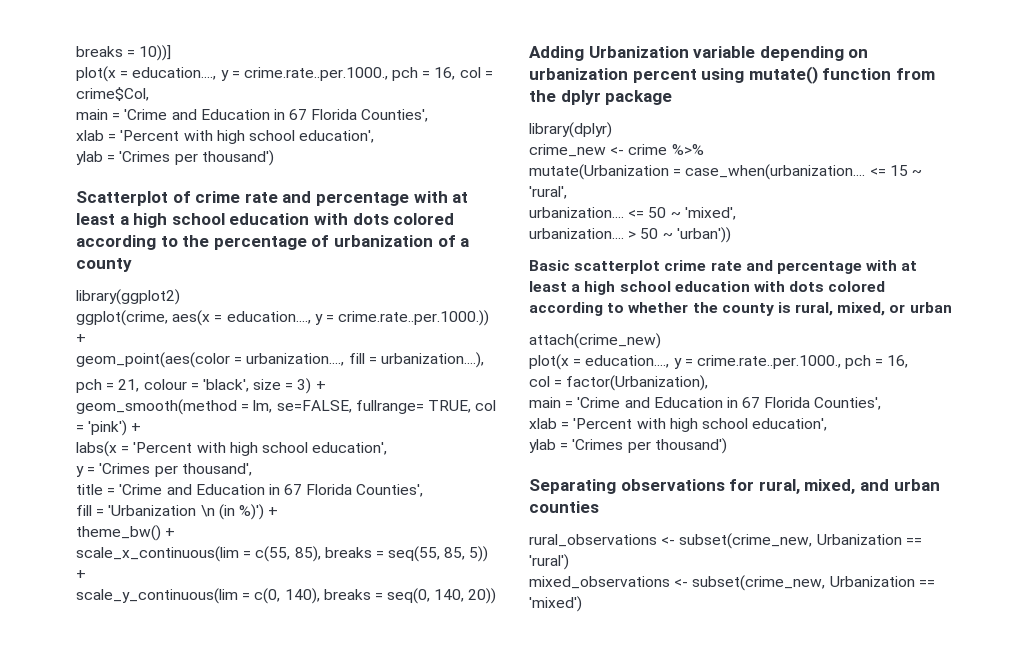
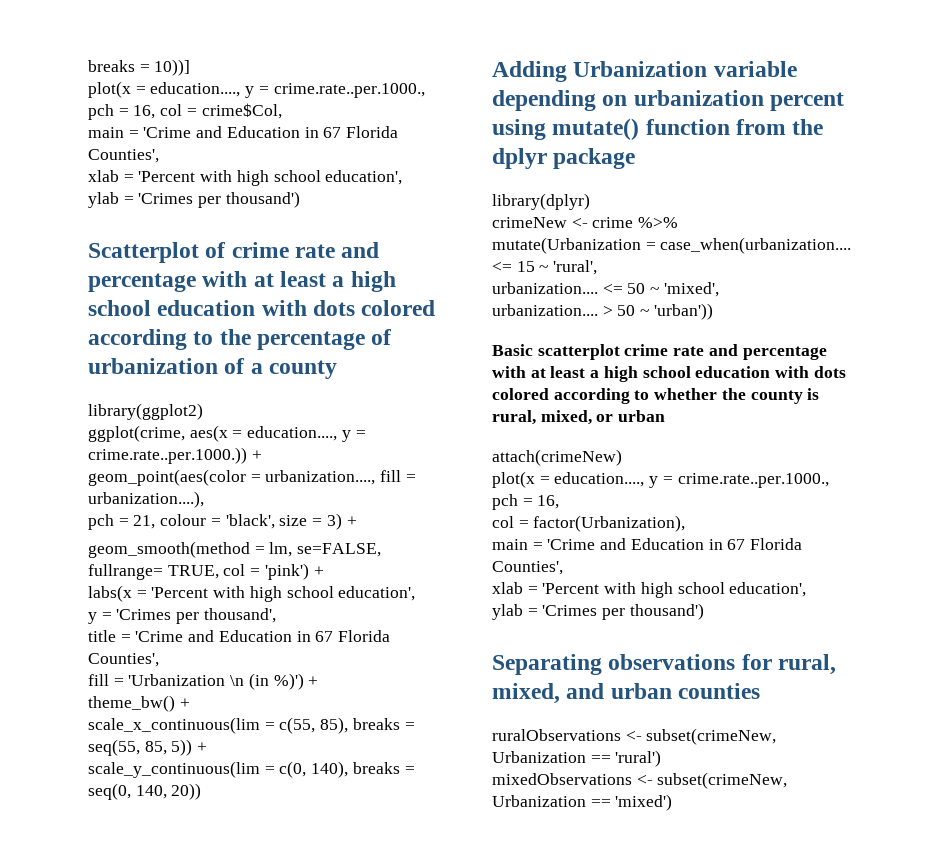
[529,144,606,157] crime_new -> [492,217,567,228] crimeNew
[529,333,661,349] attach(crime_new) -> [492,449,622,466] attach(crimeNew)
[529,533,813,549] rural_observations <- subset(crime_new, -> [492,728,777,745] ruralObservations <- subset(crimeNew,
[529,575,826,591] mixed_observations <- subset(crime_new, -> [492,772,788,789] mixedObservations <- subset(crimeNew,

